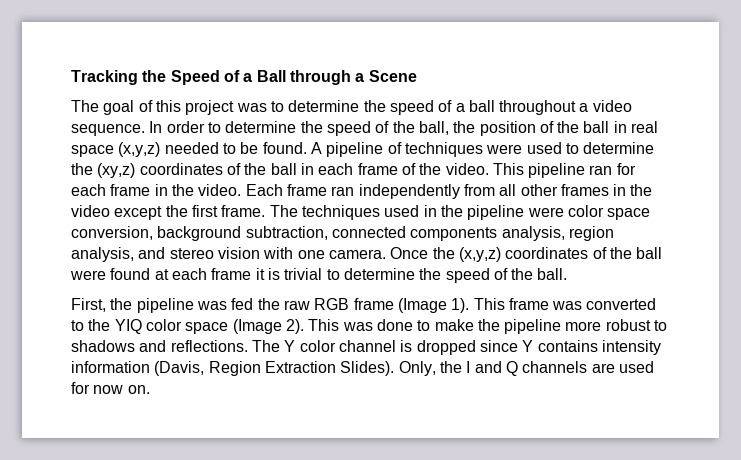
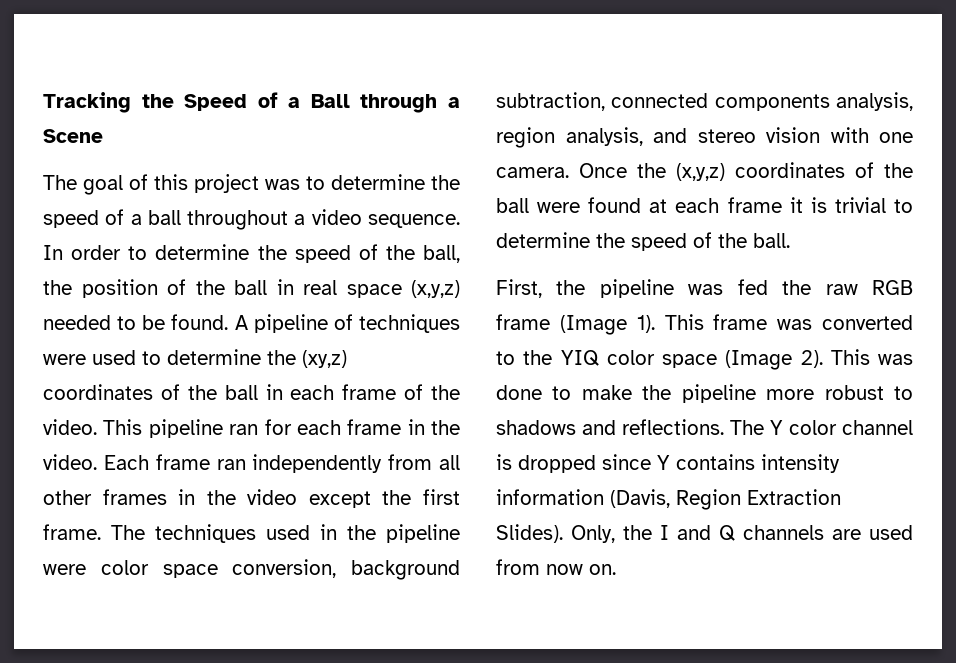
[71,382,90,394] for -> [496,559,540,575] from

